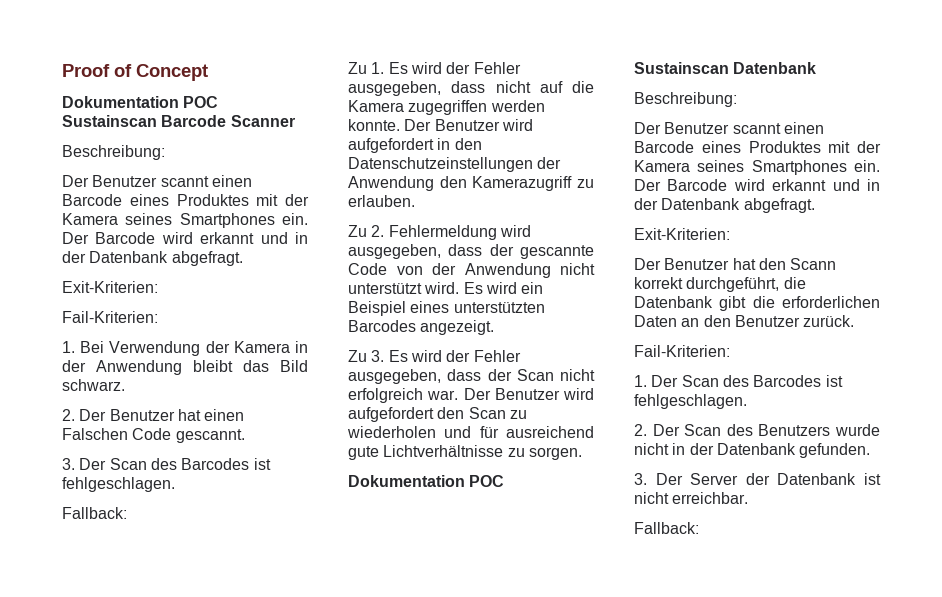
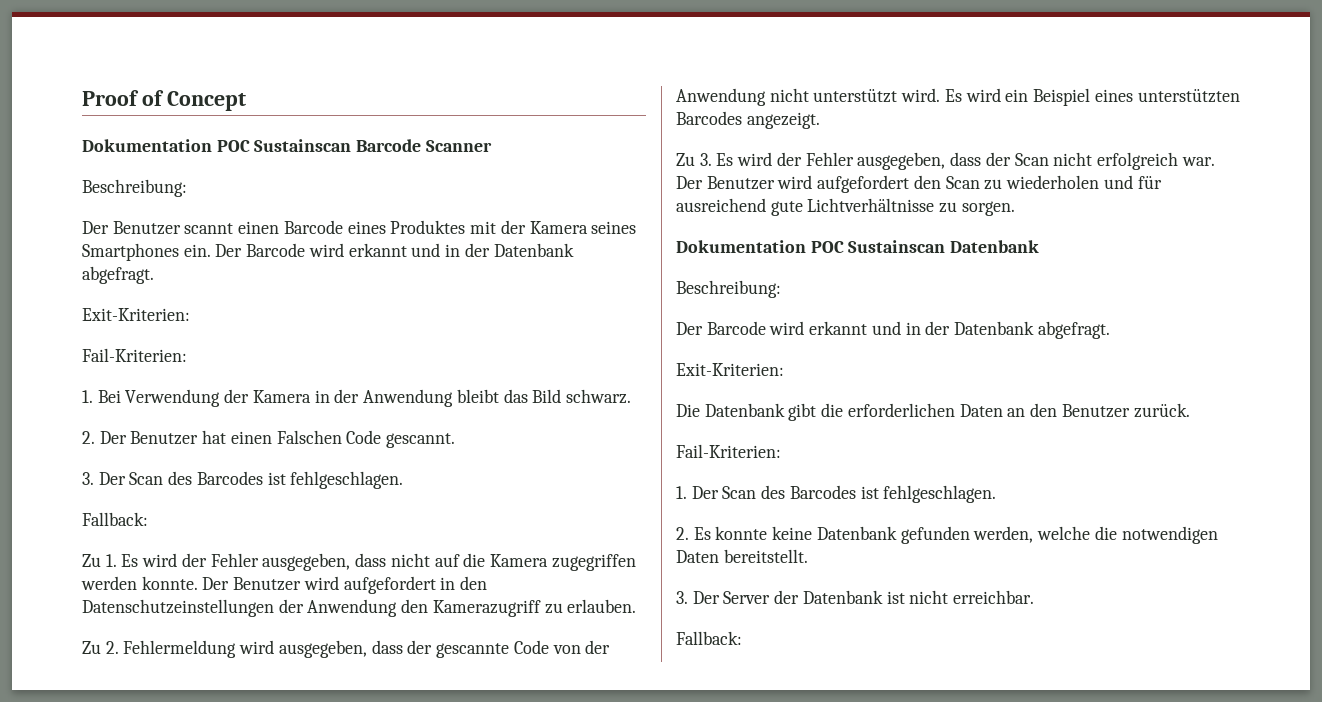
[664,122,824,134] [634,141,881,153] [634,160,880,175] [634,179,880,191] [634,198,815,213] [634,228,730,240] [634,258,837,270] [634,277,806,292] Benutzer scannt einen Barcode eines Produktes mit der Kamera seines Smartphones ein. Der Barcode wird erkannt und in der Datenbank abgefragt. // Exit-Kriterien: // Der Benutzer hat den Scann korrekt durchgeführt, die -> [706,321,1110,339] [676,363,784,376] [676,404,700,417] Barcode wird erkannt und in der Datenbank abgefragt. // Exit-Kriterien: // Die
[652,424,880,436] [634,443,871,458] Der Scan des Benutzers wurde nicht in der Datenbank gefunden. -> [693,526,1218,544] [676,549,808,563] Es konnte keine Datenbank gefunden werden, welche die notwendigen Daten bereitstellt.

